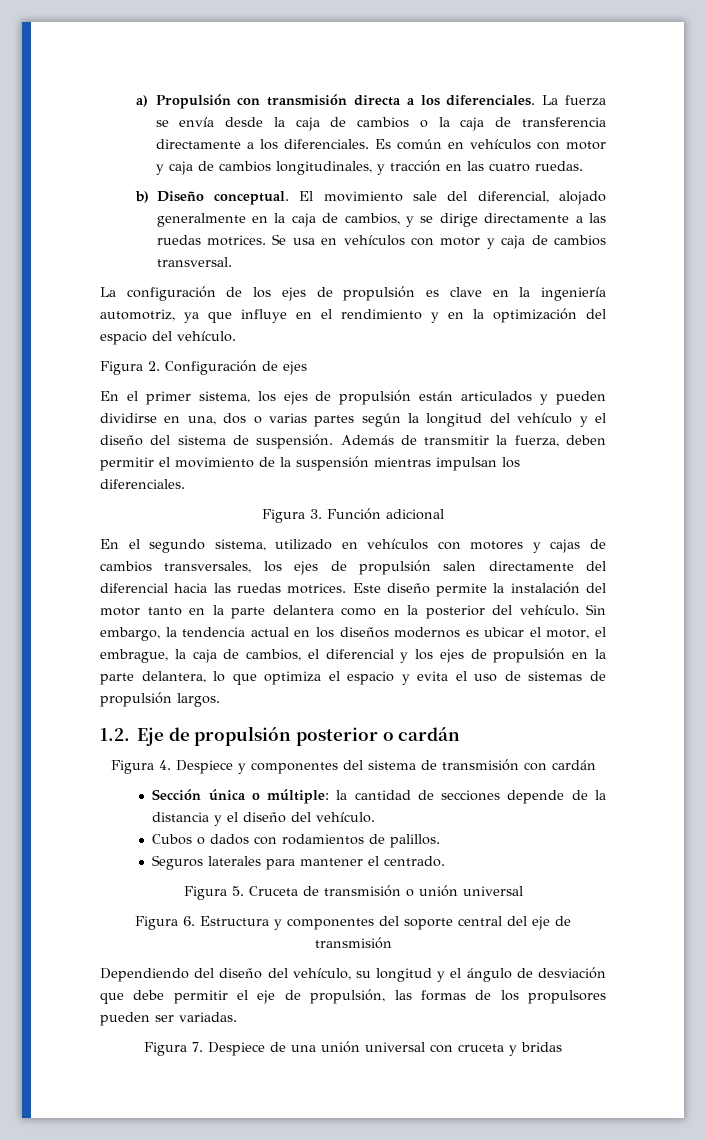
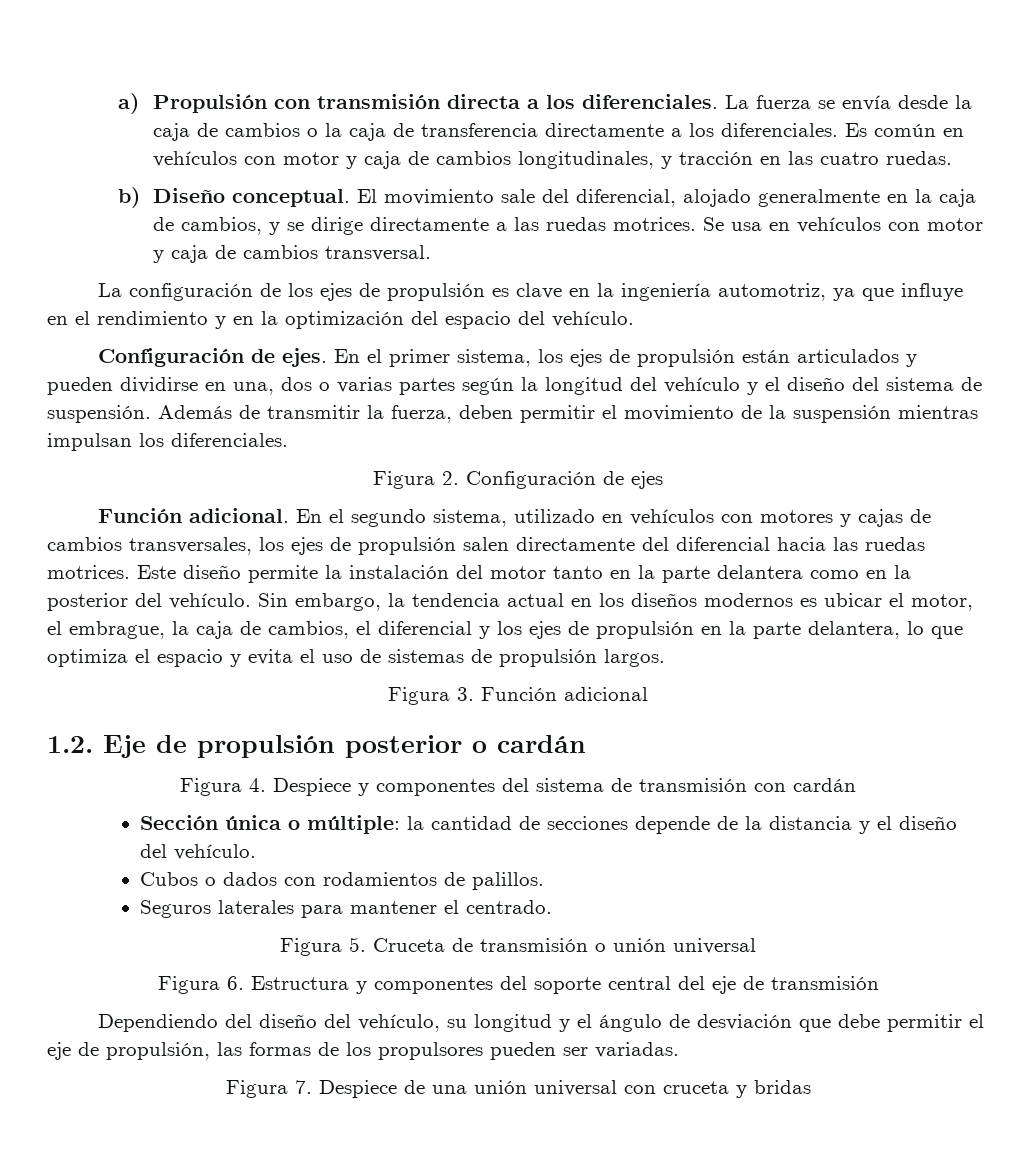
[100,360,307,375] Figura 2. Configuración de ejes // -> [98,348,328,367] Configuración de ejes.
[310,508,444,520] 3. Función adicional // -> [442,471,663,489] [98,508,290,523] 2. Configuración de ejes // Función adicional.
(220, 700) none -> [388,687,648,705] // Figura 3. Función adicional

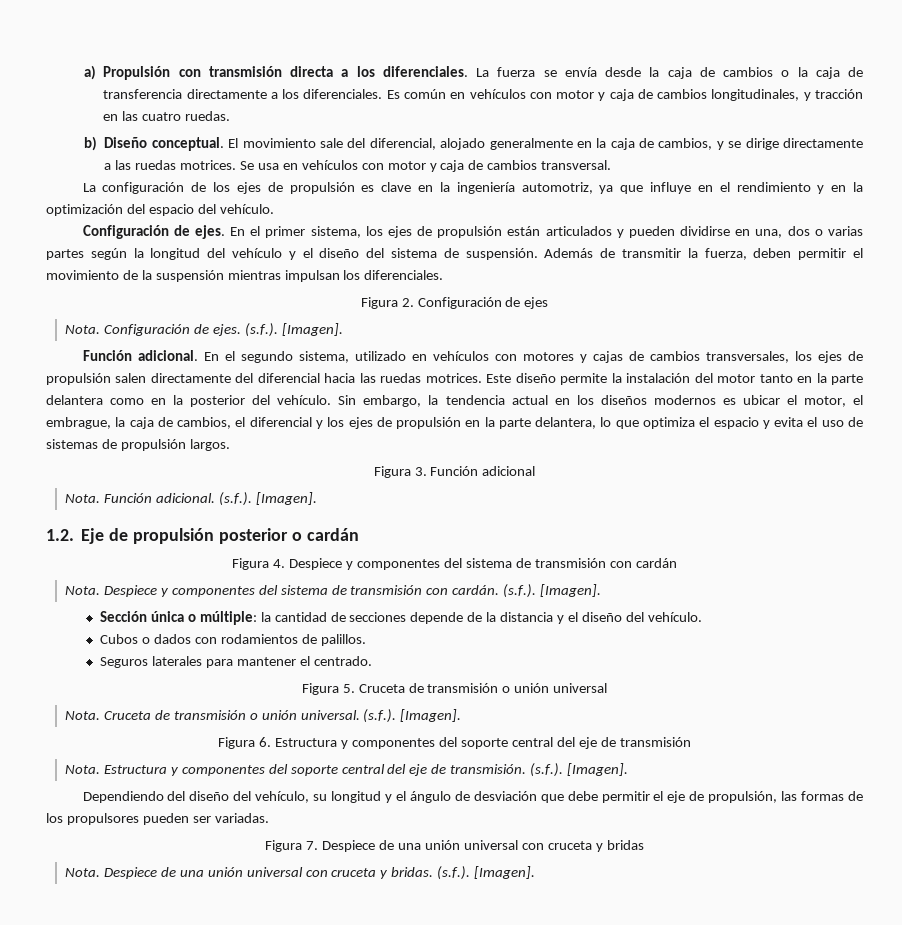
(663, 480) none -> [65,323,343,337] // Nota. Configuración de ejes. (s.f.). [Imagen].
(648, 694) none -> [65,492,317,506] // Nota. Función adicional. (s.f.). [Imagen].
(856, 785) none -> [65,584,602,598] // Nota. Despiece y componentes del sistema de transmisión con cardán. (s.f.). [Imagen].
(756, 946) none -> [65,709,462,723] // Nota. Cruceta de transmisión o unión universal. (s.f.). [Imagen].
(879, 983) none -> [65,763,629,777] // Nota. Estructura y componentes del soporte central del eje de transmisión. (s.f.). [Imagen].
(811, 1087) none -> [65,866,536,880] // Nota. Despiece de una unión universal con cruceta y bridas. (s.f.). [Imagen].

